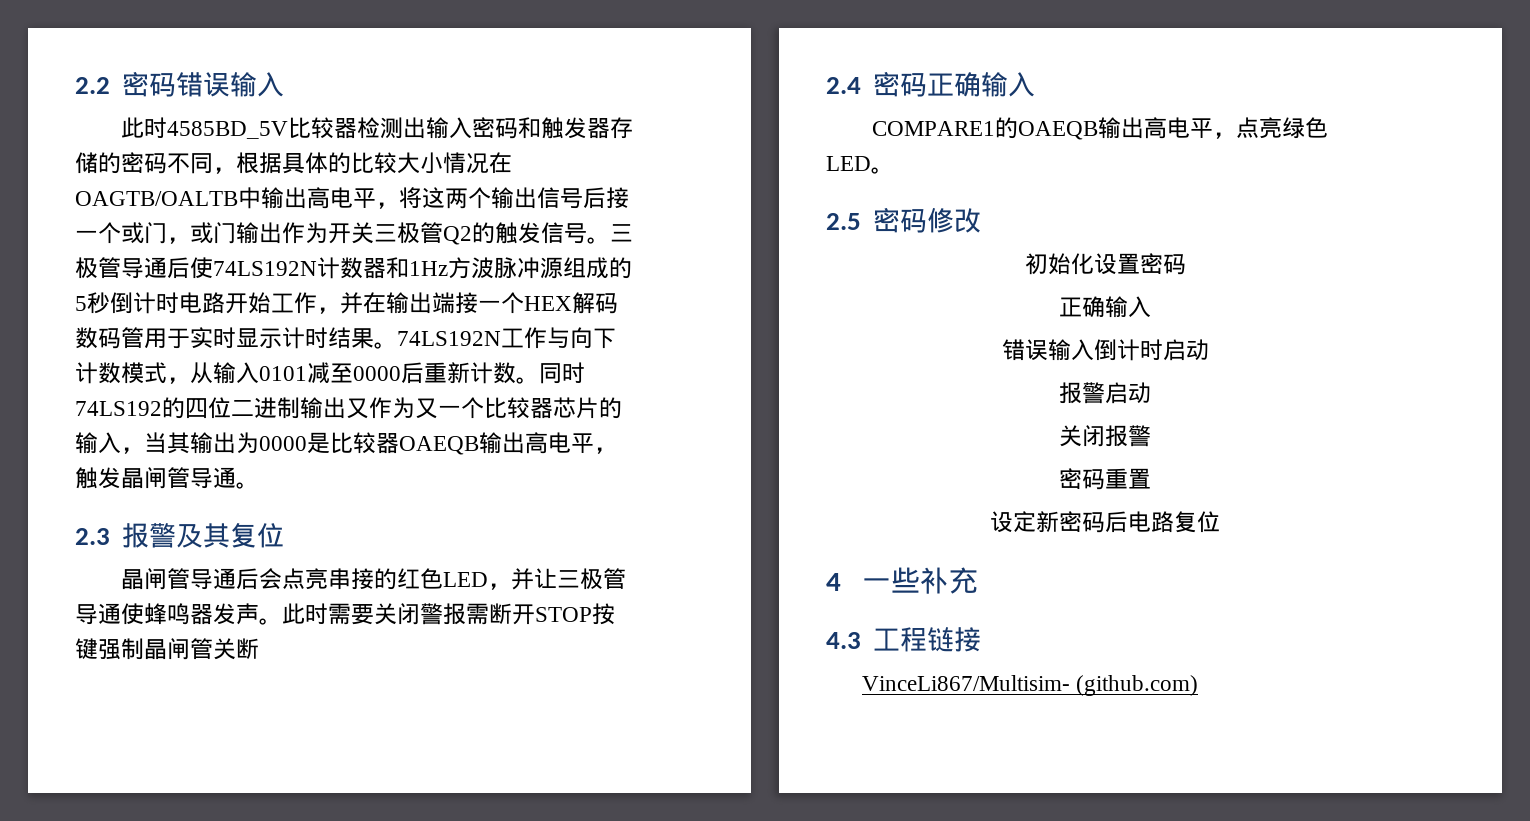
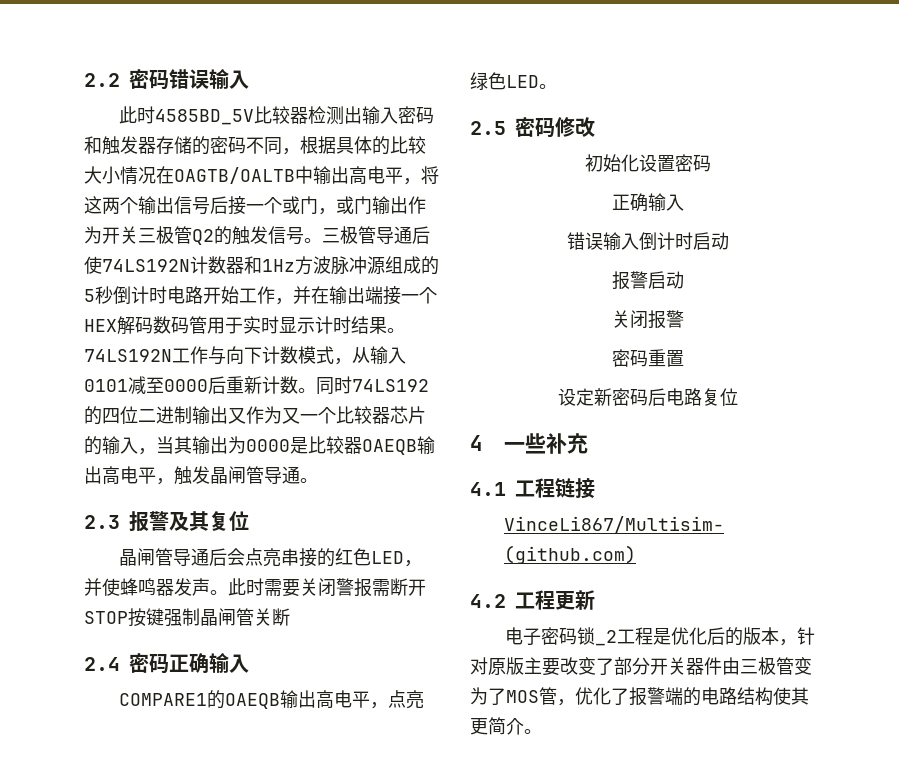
[533,568,626,590] [75,603,121,625] 让三极管导通 -> (102, 587) none
[826,632,861,649] 4.3 -> [470,482,506,496] 4.1
(1199, 685) none -> [470,590,595,610] [504,627,815,646] [470,657,812,676] [470,687,809,706] [470,717,542,735] // 4.2工程更新 // 电子密码锁_2工程是优化后的版本，针对原版主要改变了部分开关器件由三极管变为了MOS管，优化了报警端的电路结构使其更简介。

